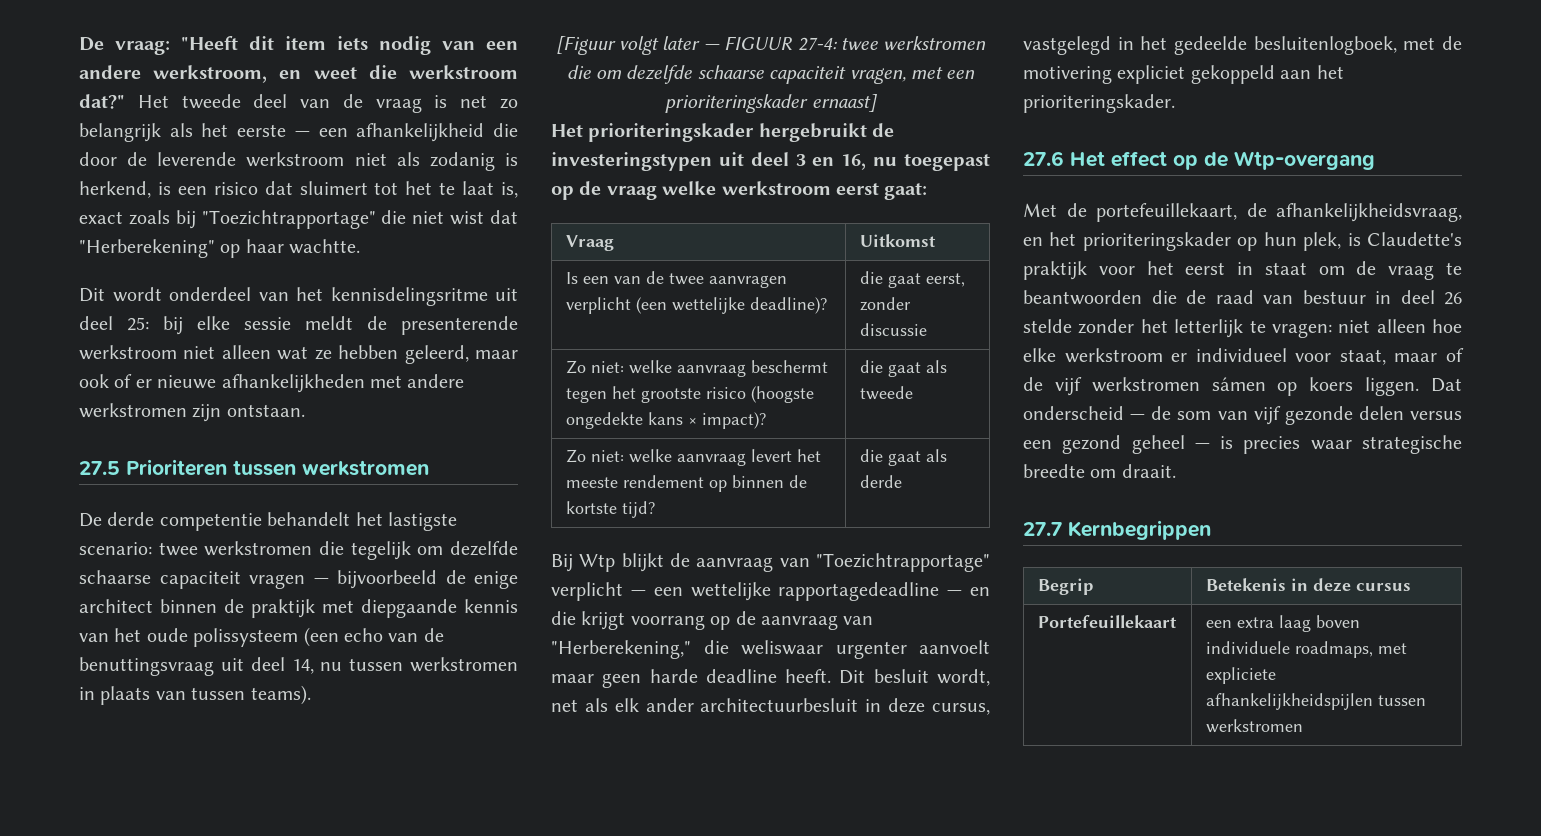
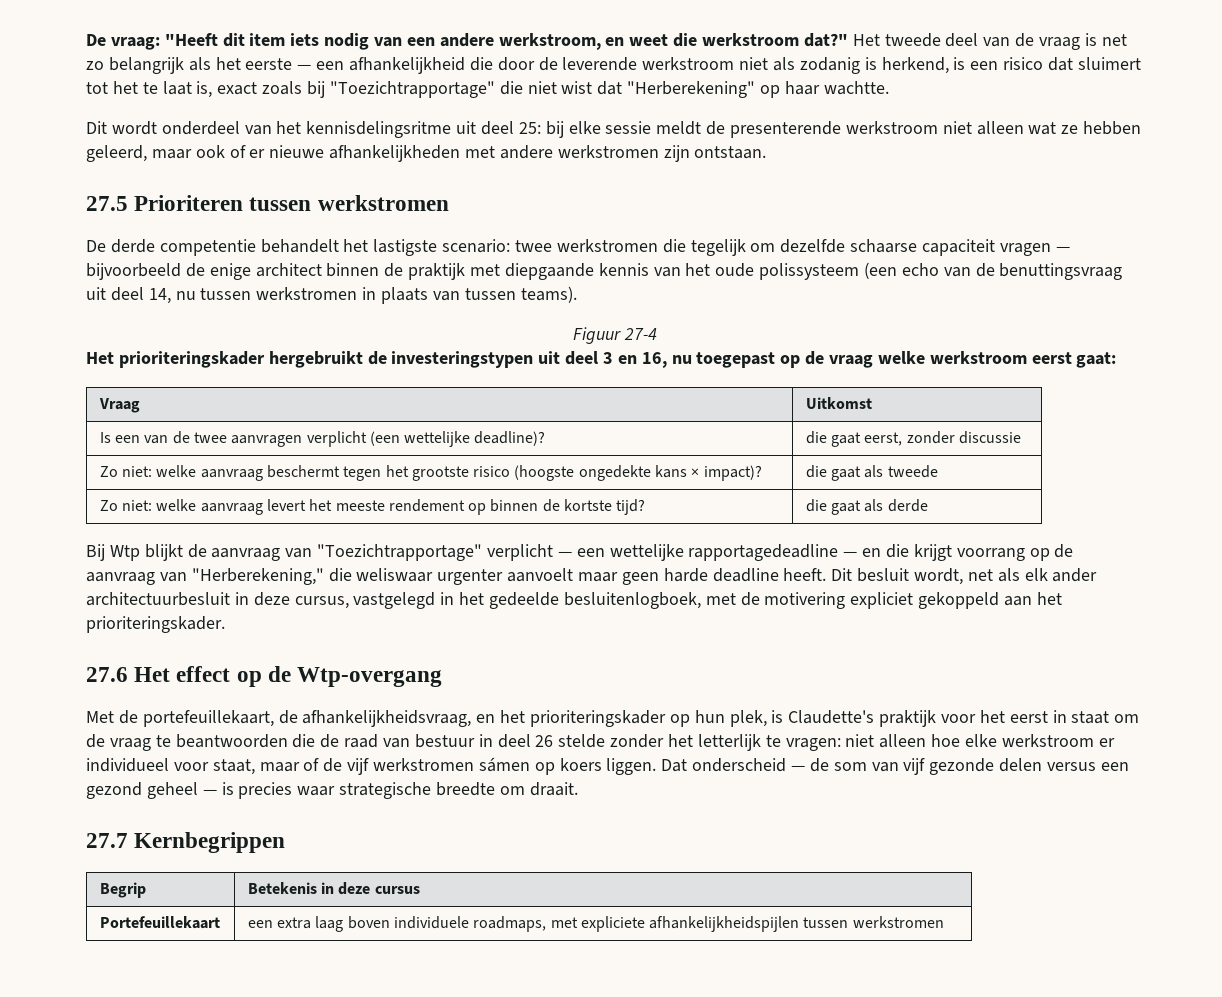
[555,36,987,55] [566,65,976,84] [665,94,877,113] [Figuur volgt later — FIGUUR 27-4: twee werkstromen die om dezelfde schaarse capaciteit vragen, met een prioriteringskader ernaast] -> [573,327,657,344] Figuur 27-4

